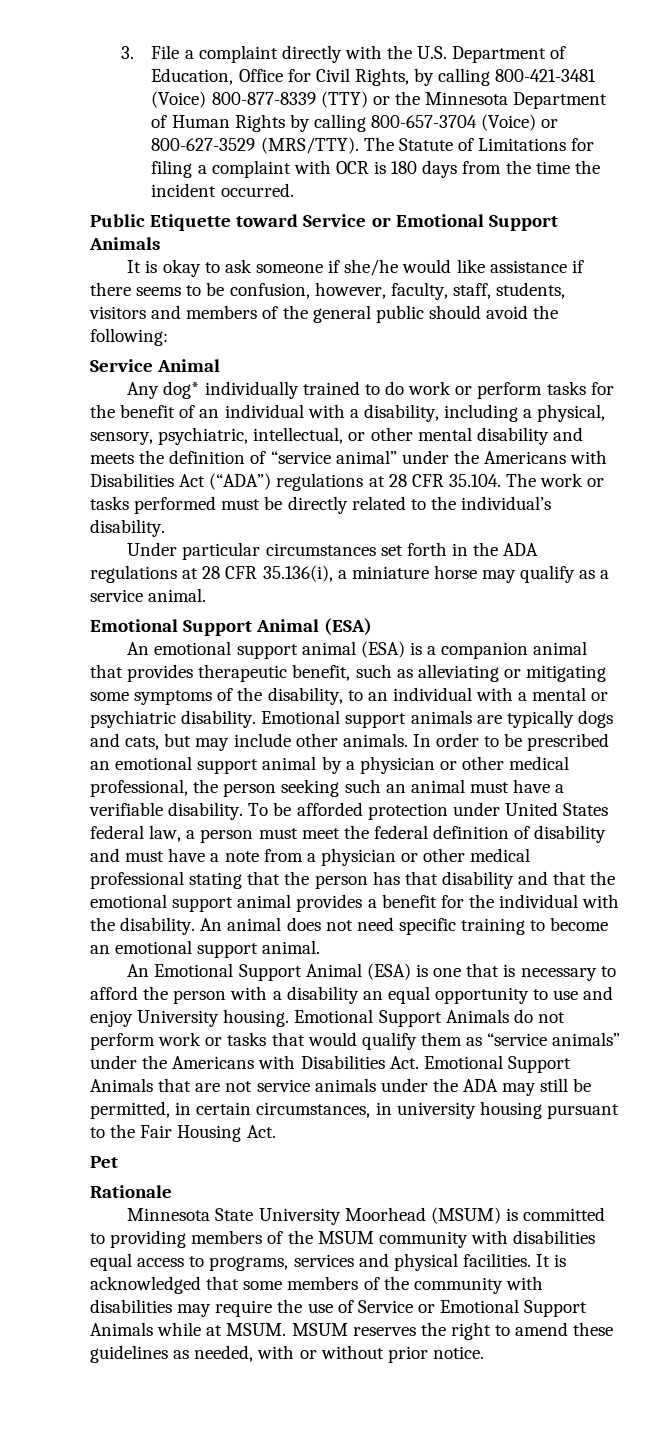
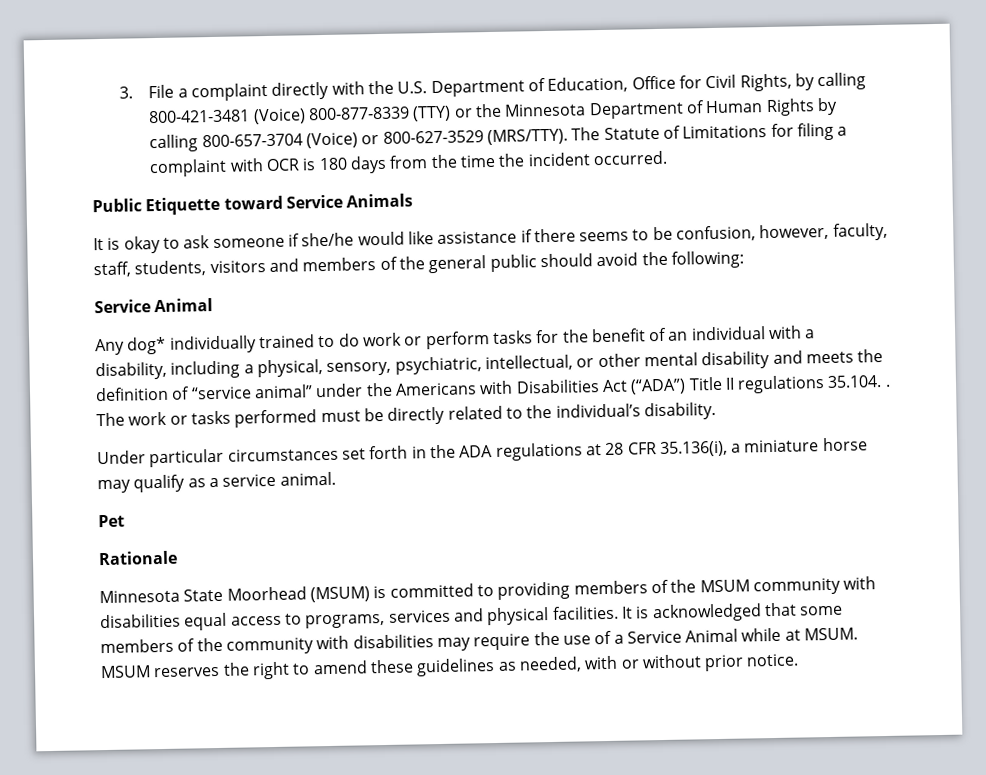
[371,214,558,231] or Emotional Support -> (343, 201) none
[276,473,501,491] regulations at 28 CFR 35.104. -> [688,375,891,394] Title II regulations 35.104. .
[90,618,373,636] [127,641,588,659] [90,664,607,682] [90,687,609,705] [90,710,613,728] [90,733,610,751] [90,756,570,774] [90,779,565,797] [89,802,609,820] [90,825,607,843] [90,848,531,866] [90,871,616,889] [90,894,620,912] [90,917,609,935] [90,940,321,958] [127,963,616,981] [90,986,614,1004] [90,1009,565,1027] [90,1032,621,1050] [90,1055,571,1073] [90,1078,592,1096] [90,1101,619,1119] [90,1124,276,1142] // Emotional Support Animal (ESA) // An emotional support animal (ESA) is a companion animal that provides therapeutic benefit, such as alleviating or mitigating some symptoms of the disability, to an individual with a mental or psychiatric disability. Emotional support animals are typically dogs and cats, but may include other animals. In order to be prescribed an emotional support animal by a physician or other medical professional, the person seeking such an animal must have a verifiable disability. To be afforded protection under United States federal law, a person must meet the federal definition of disability and must have a note from a physician or other medical professional stating that the person has that disability and that the emotional support animal provides a benefit for the individual with the disability. An animal does not need specific training to become an emotional support animal. // An Emotional Support Animal (ESA) is one that is necessary to afford the person with a disability an equal opportunity to use and enjoy University housing. Emotional Support Animals do not perform work or tasks that would qualify them as “service animals” under the Americans with Disabilities Act. Emotional Support Animals that are not service animals under the ADA may still be permitted, in certain circumstances, in university housing pursuant to the Fair Housing Act. -> (336, 478) none
[258,1208,341,1225] University -> (224, 595) none
[357,1299,588,1317] [90,1322,153,1336] Service or Emotional Support Animals -> [613,628,739,644] a Service Animal

